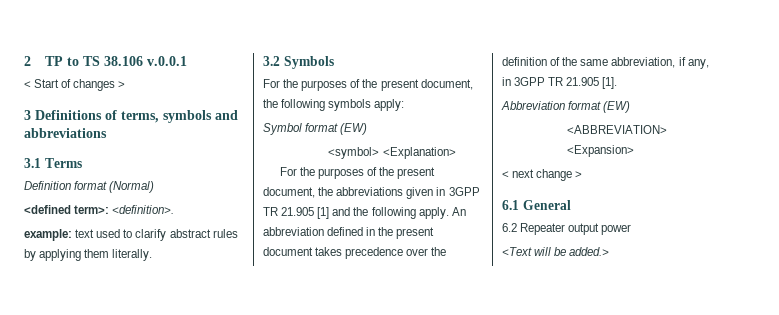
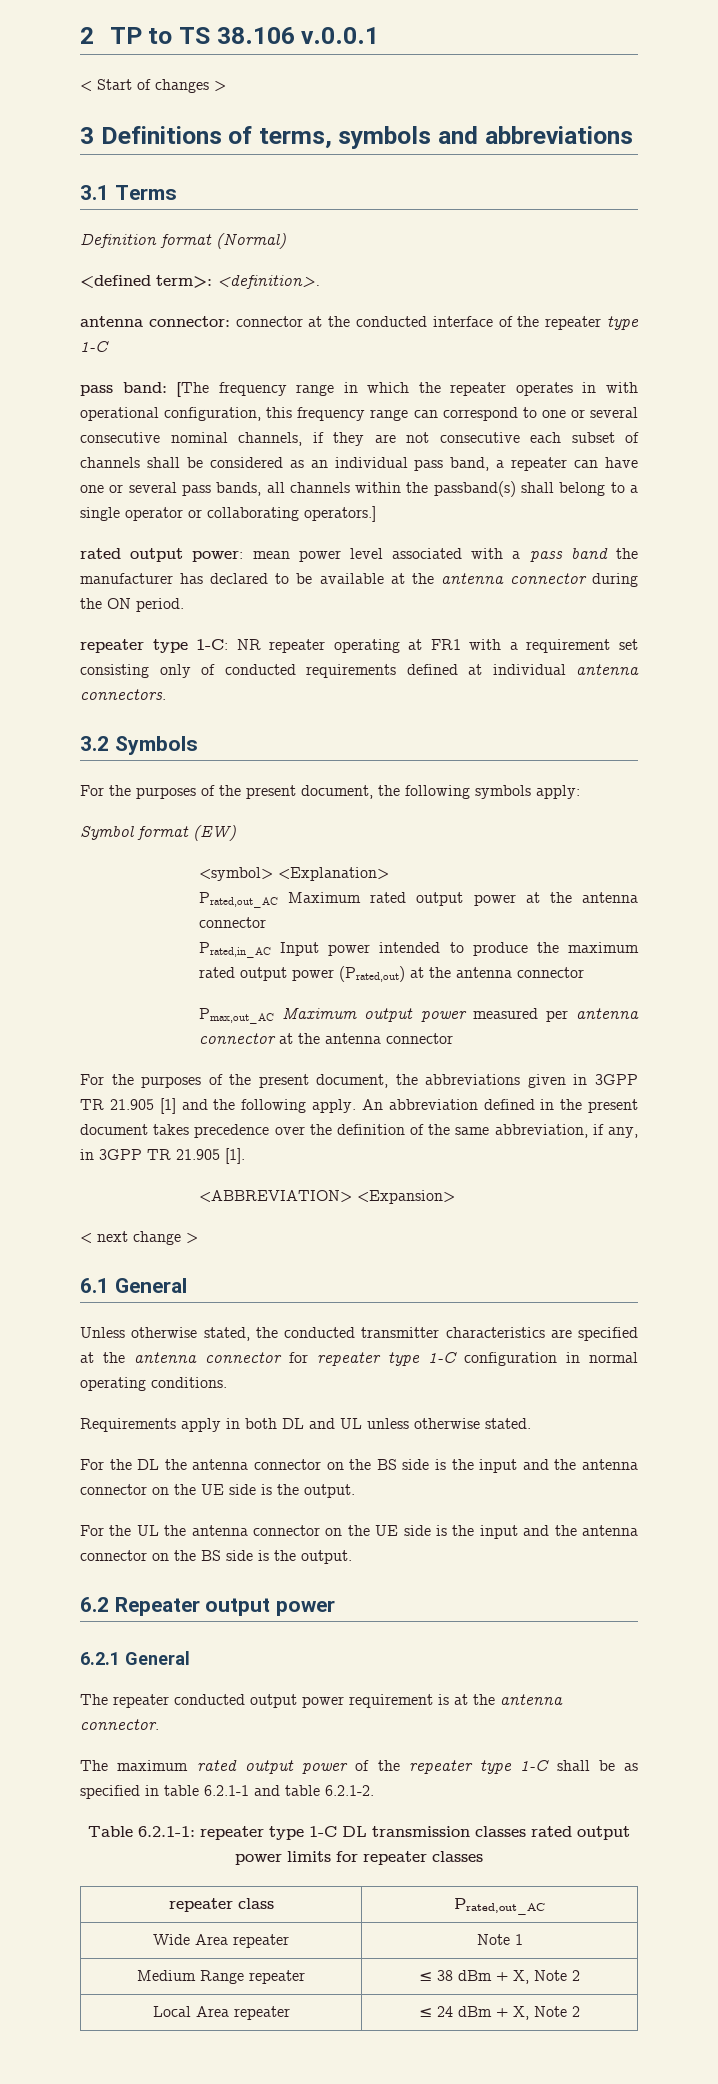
[24,229,238,241] [24,249,153,261] example: text used to clarify abstract rules by applying them literally. -> [80,316,639,330] [80,341,109,352] [80,382,638,397] [80,407,639,421] [80,432,639,446] [80,457,639,471] [80,481,638,497] [80,506,376,522] [80,548,638,562] [80,573,639,587] [80,598,184,612] [80,639,638,653] [80,664,639,678] [80,689,166,700] antenna connector: connector at the conducted interface of the repeater type 1-C // pass band: [The frequency range in which the repeater operates in with operational configuration, this frequency range can correspond to one or several consecutive nominal channels, if they are not consecutive each subset of channels shall be considered as an individual pass band, a repeater can have one or several pass bands, all channels within the passband(s) shall belong to a single operator or collaborating operators.] // rated output power: mean power level associated with a pass band the manufacturer has declared to be available at the antenna connector during the ON period. // repeater type 1-C: NR repeater operating at FR1 with a requirement set consisting only of conducted requirements defined at individual antenna connectors.
(456, 153) none -> [199,892,638,908] [199,917,267,928] [199,942,639,958] [199,966,585,982] [199,1007,639,1024] [199,1033,454,1044] // Prated,out_AC Maximum rated output power at the antenna connector // Prated,in_AC Input power intended to produce the maximum rated output power (Prated,out) at the antenna connector // Pmax,out_AC Maximum output power measured per antenna connector at the antenna connector
[501,101,631,113] // Abbreviation format (EW) -> (245, 1156) none
[502,223,632,235] [502,247,610,256] 6.2 Repeater output power // <Text will be added.> -> [80,1327,638,1341] [80,1352,638,1366] [80,1377,227,1391] [80,1418,531,1432] [80,1459,639,1473] [80,1484,355,1498] [80,1525,638,1539] [80,1550,352,1564] [80,1597,336,1616] [80,1651,190,1665] [80,1694,563,1708] [80,1719,159,1730] [80,1760,638,1774] [80,1785,374,1799] [88,1826,630,1840] [235,1851,483,1865] [168,1898,274,1912] [454,1898,545,1915] [153,1934,289,1948] [476,1934,523,1945] [137,1970,305,1984] [419,1970,580,1984] [152,2006,290,2020] [419,2006,580,2020] Unless otherwise stated, the conducted transmitter characteristics are specified at the antenna connector for repeater type 1-C configuration in normal operating conditions. // Requirements apply in both DL and UL unless otherwise stated. // For the DL the antenna connector on the BS side is the input and the antenna connector on the UE side is the output. // For the UL the antenna connector on the UE side is the input and the antenna connector on the BS side is the output. // 6.2 Repeater output power // 6.2.1 General // The repeater conducted output power requirement is at the antenna connector. // The maximum rated output power of the repeater type 1-C shall be as specified in table 6.2.1-1 and table 6.2.1-2. // Table 6.2.1-1: repeater type 1-C DL transmission classes rated output power limits for repeater classes // repeater class | Prated,out_AC // Wide Area repeater | Note 1 // Medium Range repeater | ≤ 38 dBm + X, Note 2 // Local Area repeater | ≤ 24 dBm + X, Note 2

